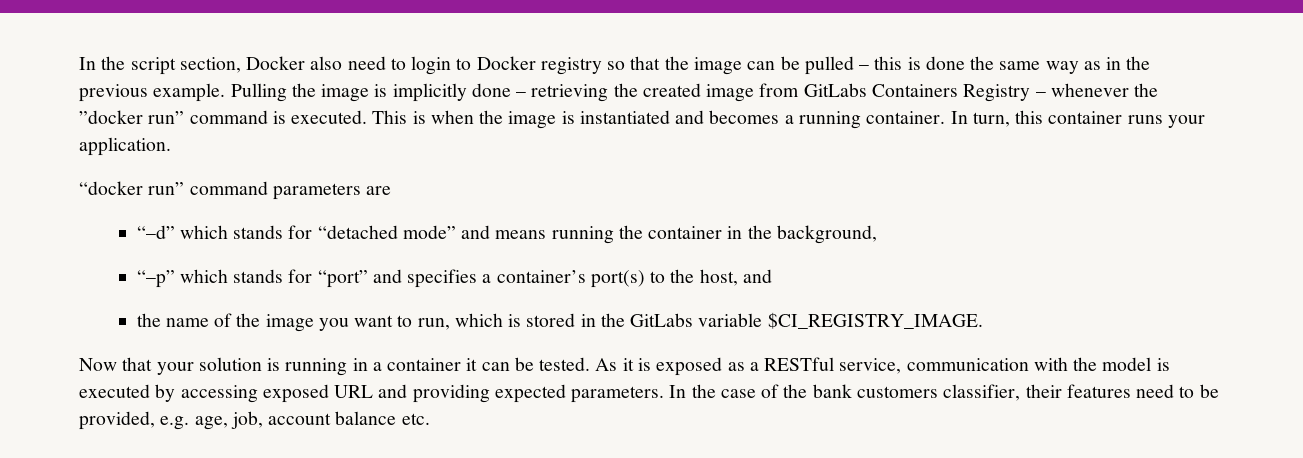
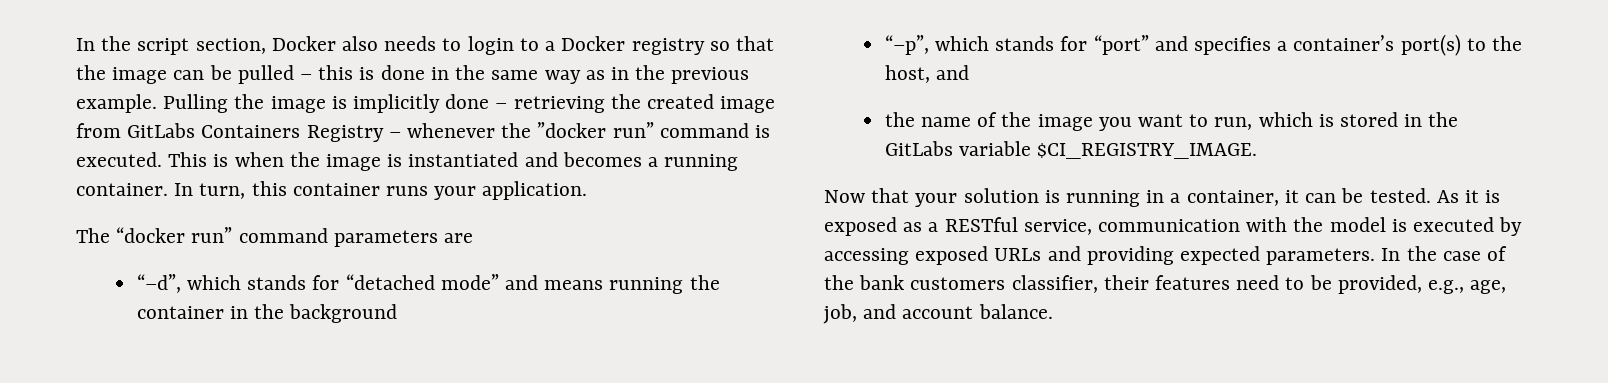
[347,56,386,70] need -> [384,36,437,51] needs
(472, 64) none -> [545,41,556,51] a
(965, 63) none -> [430,67,449,80] in
(171, 146) none -> [76,228,110,243] The
[136,225,175,239] “–d” -> [136,274,181,293] “–d”,
[776,225,877,244] [136,270,175,288] background, // “–p” -> [289,304,398,323] [884,35,929,55] background // “–p”,
[387,358,462,371] container -> [1186,190,1279,206] container,
[334,385,374,398] URL -> [994,248,1042,261] URLs
[160,416,190,430] e.g. -> [1428,280,1465,294] e.g.,
[268,411,430,425] account balance etc. -> [863,304,1053,319] and account balance.

